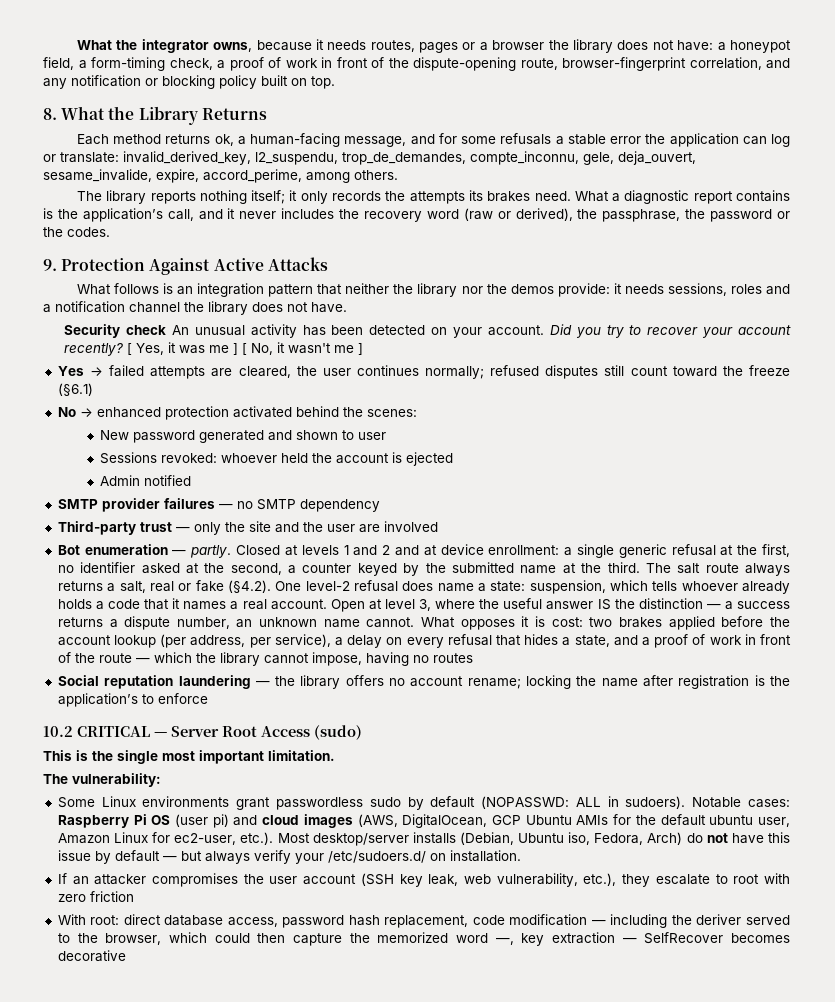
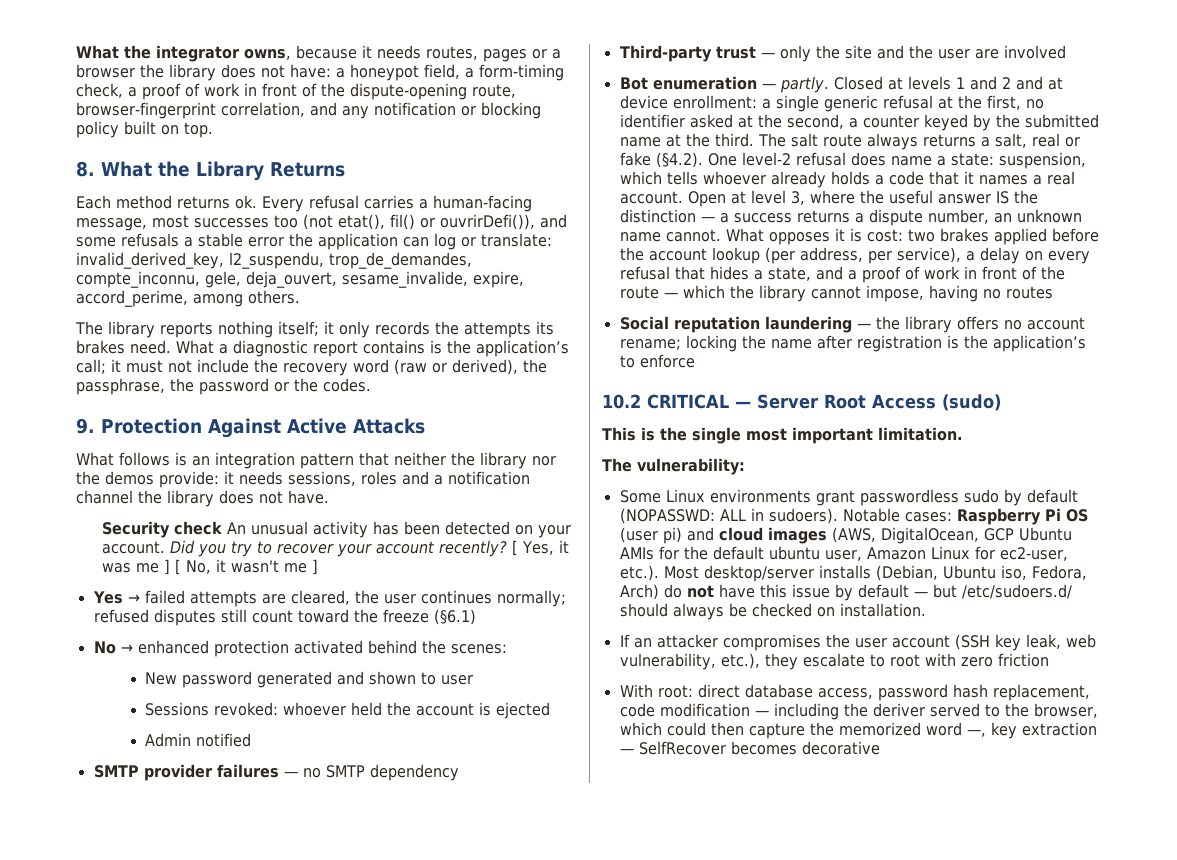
[214,133,457,147] ok, a human-facing message, and for -> [235,195,532,212] [76,214,567,231] ok. Every refusal carries a human-facing message, most successes too (not etat(), fil() or ouvrirDefi()), and
[167,208,335,221] call, and it never includes -> [76,359,249,374] call; it must not include
[204,850,426,864] always verify your /etc/sudoers.d/ -> [961,584,1072,599] [619,603,812,620] /etc/sudoers.d/ should always be checked

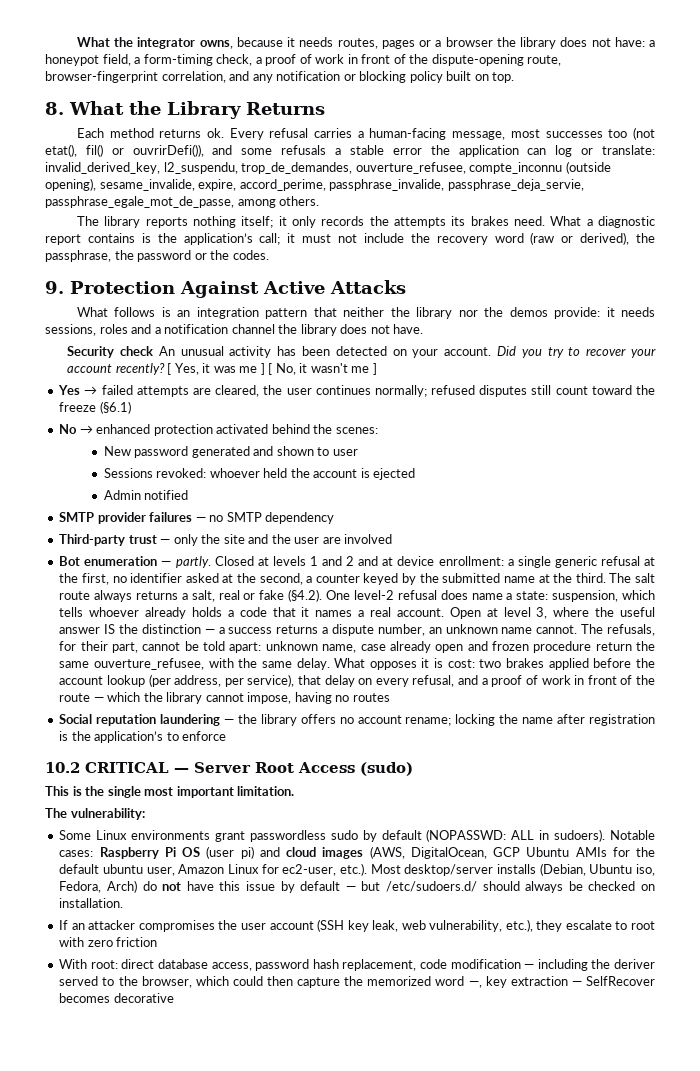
[76,271,524,288] [76,290,188,307] compte_inconnu, gele, deja_ouvert, sesame_invalide, expire, accord_perime, -> [355,161,611,174] [45,178,584,191] [45,196,234,208] ouverture_refusee, compte_inconnu (outside opening), sesame_invalide, expire, accord_perime, passphrase_invalide, passphrase_deja_servie, passphrase_egale_mot_de_passe,
(721, 235) none -> [581,624,655,636] [59,641,656,653] [59,658,330,670] The refusals, for their part, cannot be told apart: unknown name, case already open and frozen procedure return the same ouverture_refusee, with the same delay.
[965,251,975,261] a -> [297,675,321,685] that
[619,266,811,281] refusal that hides a state, -> [412,675,455,687] refusal,

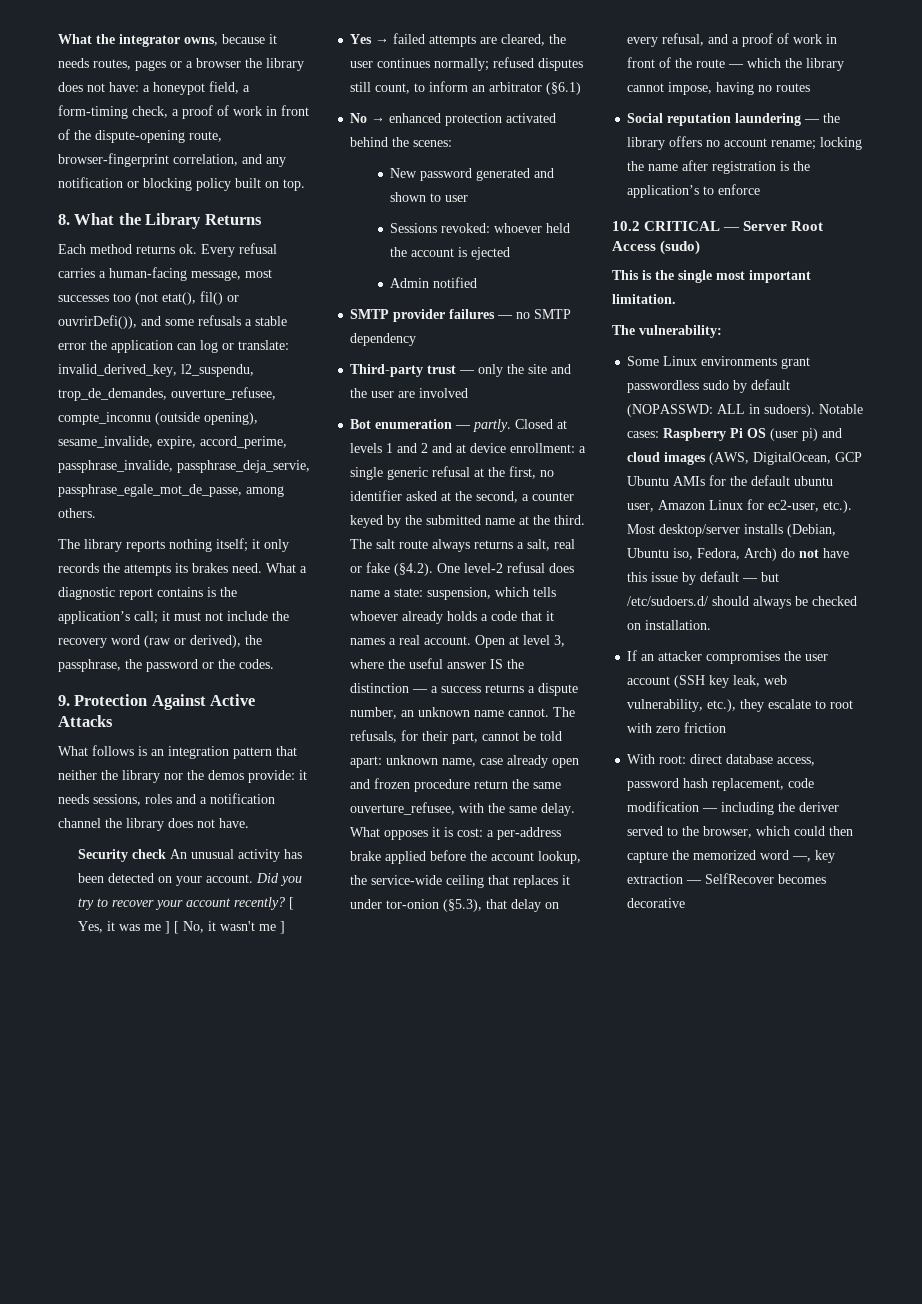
[555,385,655,395] [59,402,97,412] count toward the freeze -> [375,81,543,94] count, to inform an arbitrator
[479,658,545,668] two brakes -> [487,827,562,840] [350,851,382,861] a per-address brake
[106,674,295,687] lookup (per address, per service), -> [538,851,582,864] [350,875,571,888] [350,899,483,912] lookup, the service-wide ceiling that replaces it under tor-onion (§5.3),

